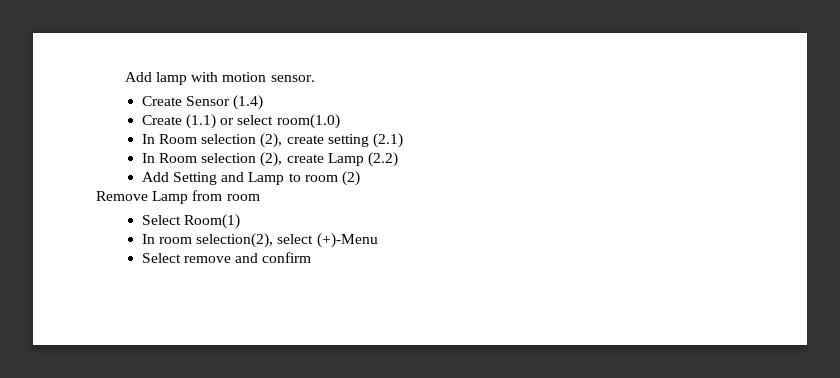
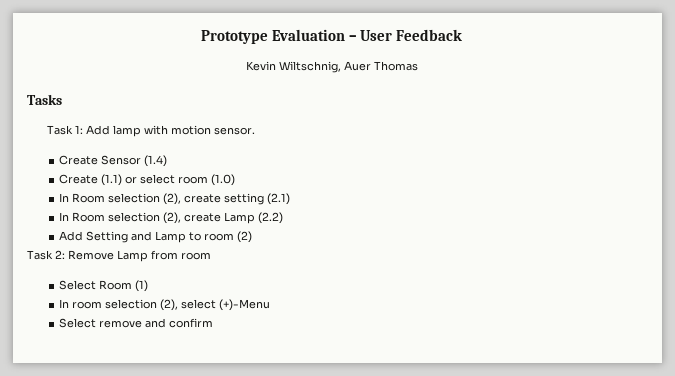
(124, 77) none -> [200,29,463,44] [245,61,418,73] [27,94,62,105] [47,125,84,135] Prototype Evaluation – User Feedback // Kevin Wiltschnig, Auer Thomas // Tasks // Task 1:
[276,114,340,129] room(1.0) -> [178,174,236,186] room (1.0)
(360, 178) none -> [27,250,65,260] Task 2:
[184,214,241,229] Room(1) -> [99,280,149,292] Room (1)
[196,233,274,248] selection(2), -> [105,299,179,311] selection (2),

